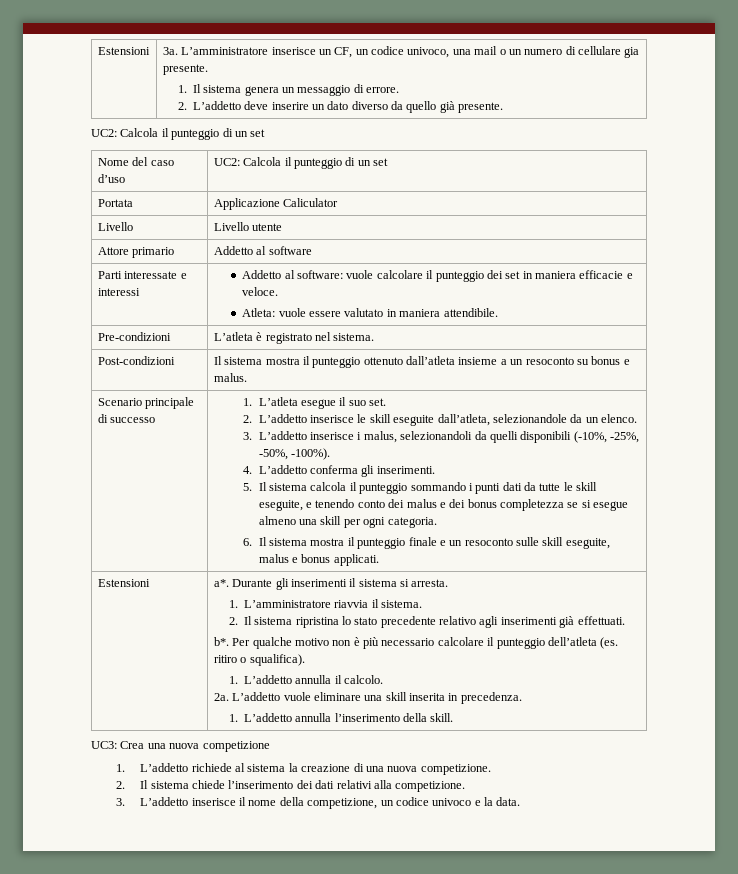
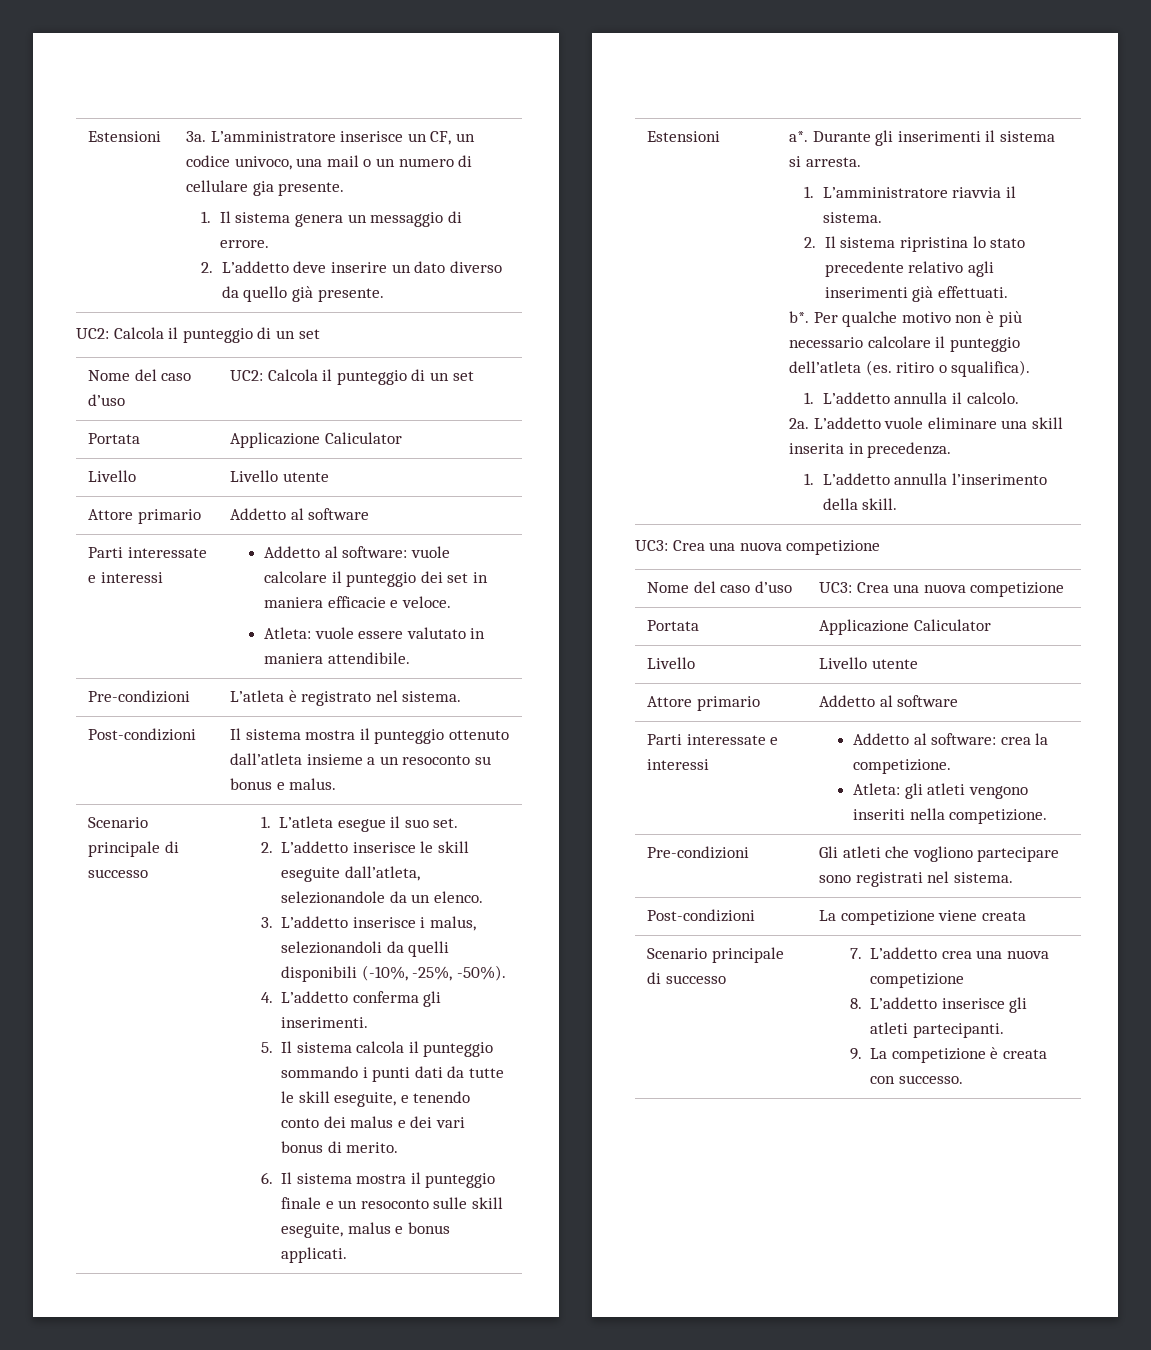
[258,448,331,460] -50%, -100%). -> [456,965,506,981] -50%).
[467,499,629,511] [258,516,437,528] bonus completezza se si esegue almeno una skill per ogni categoria. -> [435,1117,465,1128] [281,1141,399,1153] vari bonus di merito.
[115,763,491,775] [115,780,466,792] [115,797,521,809] // 1. L’addetto richiede al sistema la creazione di una nuova competizione. // 2. Il sistema chiede l’inserimento dei dati relativi alla competizione. // 3. L’addetto inserisce il nome della competizione, un codice univoco e la data. -> [647,581,792,593] [819,582,1065,597] [647,620,700,631] [819,619,991,635] [647,657,696,669] [819,657,918,669] [647,696,760,711] [819,695,959,707] [647,734,779,745] [647,759,710,770] [852,733,1049,745] [852,759,951,774] [852,783,1028,799] [852,808,1048,824] [647,846,750,859] [819,846,1060,862] [819,871,1013,887] [647,909,756,922] [819,910,1026,925] [647,947,784,963] [647,972,726,984] [849,947,1049,959] [870,973,965,988] [849,997,1028,1013] [870,1022,1004,1038] [849,1047,1047,1063] [870,1075,963,1084] // Nome del caso d’uso | UC3: Crea una nuova competizione // Portata | Applicazione Caliculator // Livello | Livello utente // Attore primario | Addetto al software // Parti interessate e interessi | Addetto al software: crea la competizione. // Atleta: gli atleti vengono inseriti nella competizione. // Pre-condizioni | Gli atleti che vogliono partecipare sono registrati nel sistema. // Post-condizioni | La competizione viene creata // Scenario principale di successo | 7. L’addetto crea una nuova competizione // 8. L’addetto inserisce gli atleti partecipanti. // 9. La competizione è creata con successo.

